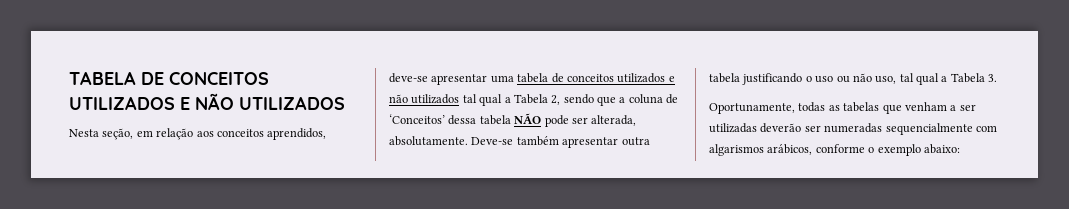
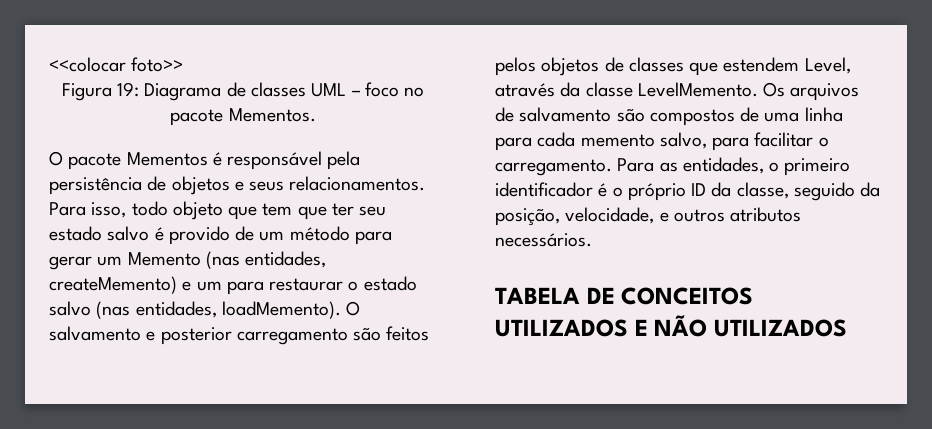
(69, 78) none -> [49,57,184,72] [61,82,425,101] [170,108,316,126] [49,151,361,170] [49,176,426,195] [49,201,387,220] [49,226,392,245] [49,251,327,270] [49,276,417,295] [49,301,361,319] [49,326,430,345] [495,57,851,76] [495,82,860,101] [495,107,843,126] [495,132,829,151] [495,157,851,176] [495,182,881,201] [495,207,802,226] [495,233,592,247] <<colocar foto>> // Figura 19: Diagrama de classes UML – foco no pacote Mementos. // O pacote Mementos é responsável pela persistência de objetos e seus relacionamentos. Para isso, todo objeto que tem que ter seu estado salvo é provido de um método para gerar um Memento (nas entidades, createMemento) e um para restaurar o estado salvo (nas entidades, loadMemento). O salvamento e posterior carregamento são feitos pelos objetos de classes que estendem Level, através da classe LevelMemento. Os arquivos de salvamento são compostos de uma linha para cada memento salvo, para facilitar o carregamento. Para as entidades, o primeiro identificador é o próprio ID da classe, seguido da posição, velocidade, e outros atributos necessários. //
[69,128,327,140] [389,73,675,85] [389,94,679,106] [389,113,637,127] [389,136,650,148] [709,73,998,85] [709,102,976,114] [709,123,997,135] [709,144,960,156] // Nesta seção, em relação aos conceitos aprendidos, deve-se apresentar uma tabela de conceitos utilizados e não utilizados tal qual a Tabela 2, sendo que a coluna de ‘Conceitos’ dessa tabela NÃO pode ser alterada, absolutamente. Deve-se também apresentar outra tabela justificando o uso ou não uso, tal qual a Tabela 3. // Oportunamente, todas as tabelas que venham a ser utilizadas deverão ser numeradas sequencialmente com algarismos arábicos, conforme o exemplo abaixo: -> (847, 328) none

